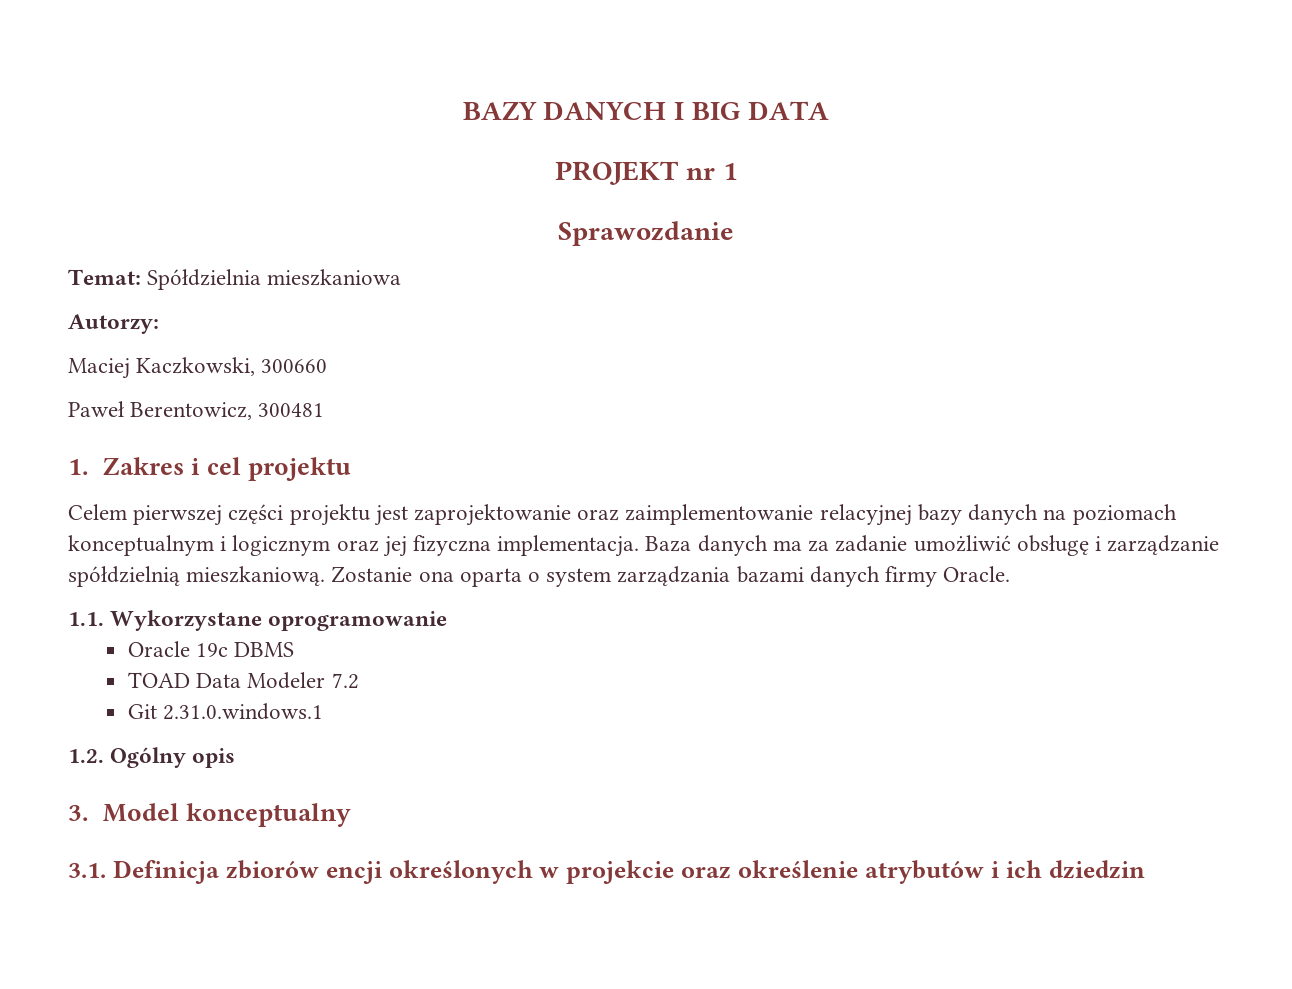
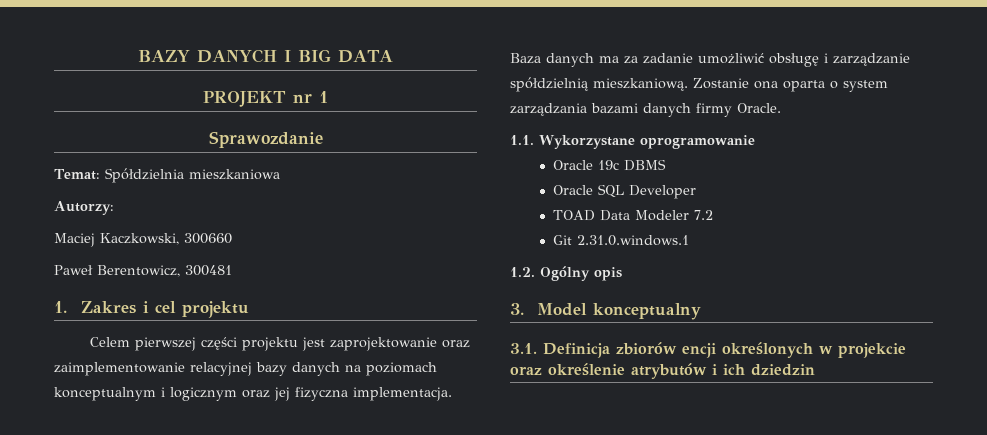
(295, 649) none -> [553,184,697,199] // Oracle SQL Developer

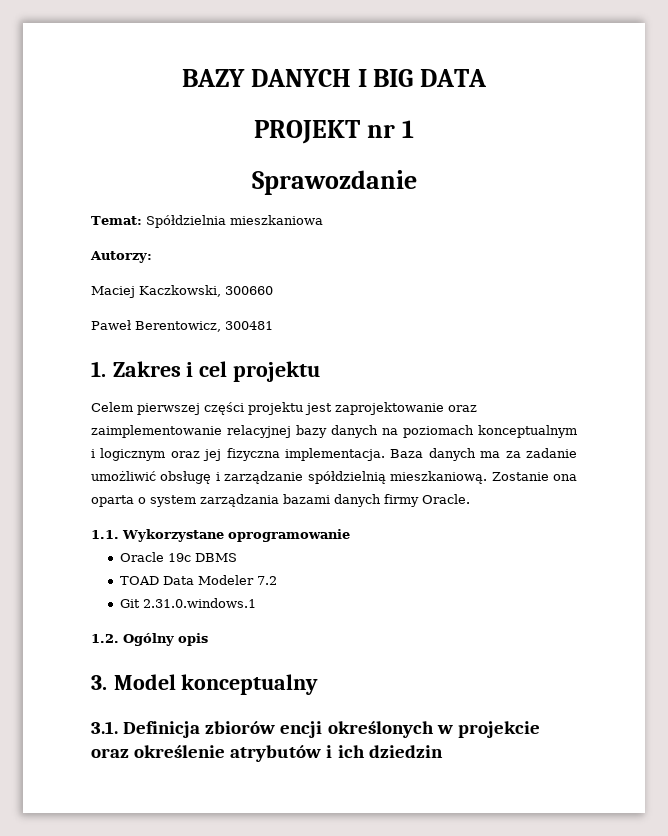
[553,184,697,199] // Oracle SQL Developer -> (237, 557) none

